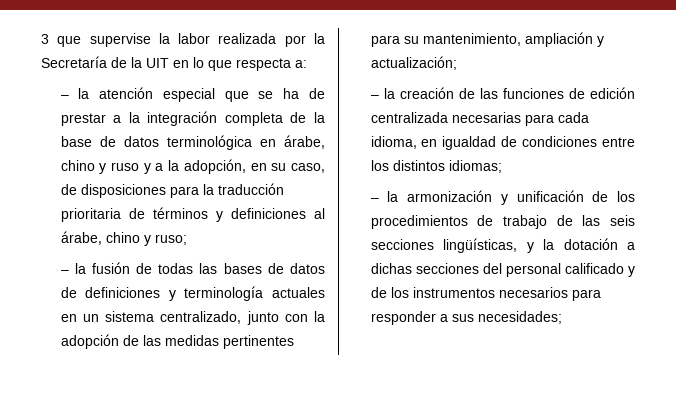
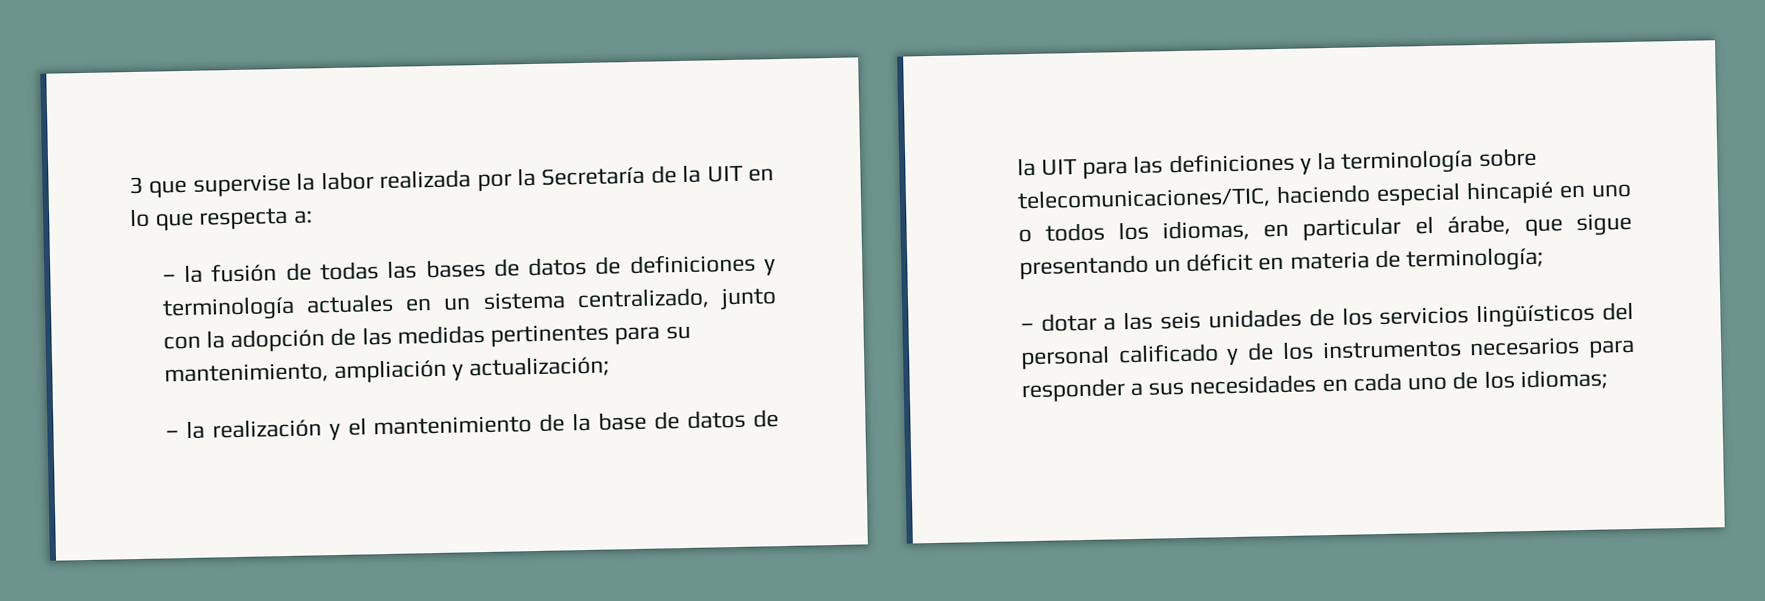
[60,87,325,102] [60,111,325,126] [60,135,325,150] [60,159,325,174] [60,183,284,198] [60,207,325,222] [60,231,187,246] // – la atención especial que se ha de prestar a la integración completa de la base de datos terminológica en árabe, chino y ruso y a la adopción, en su caso, de disposiciones para la traducción prioritaria de términos y definiciones al árabe, chino y ruso; -> (313, 217) none
[399,87,635,99] [370,112,589,126] [370,136,635,150] [370,160,502,173] [370,190,635,205] [370,215,635,229] [370,238,635,253] [370,263,479,274] creación de las funciones de edición centralizada necesarias para cada idioma, en igualdad de condiciones entre los distintos idiomas; // – la armonización y unificación de los procedimientos de trabajo de las seis secciones lingüísticas, y la dotación a dichas secciones -> [211,409,779,441] [1016,147,1537,179] [1016,180,1632,212] [1017,212,1632,243] [1018,246,1545,280] [1019,302,1596,332] realización y el mantenimiento de la base de datos de la UIT para las definiciones y la terminología sobre telecomunicaciones/TIC, haciendo especial hincapié en uno o todos los idiomas, en particular el árabe, que sigue presentando un déficit en materia de terminología; // – dotar a las seis unidades de los servicios lingüísticos
[477,311,562,324] necesidades; -> [1189,368,1608,395] necesidades en cada uno de los idiomas;

